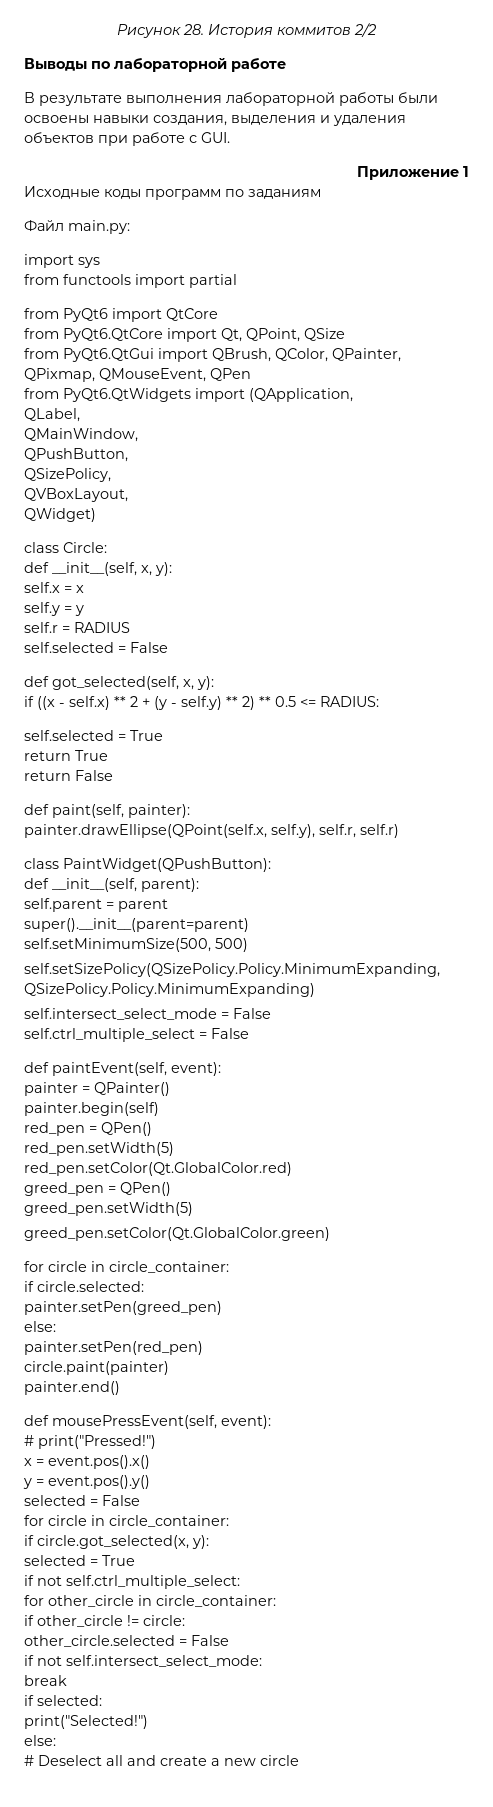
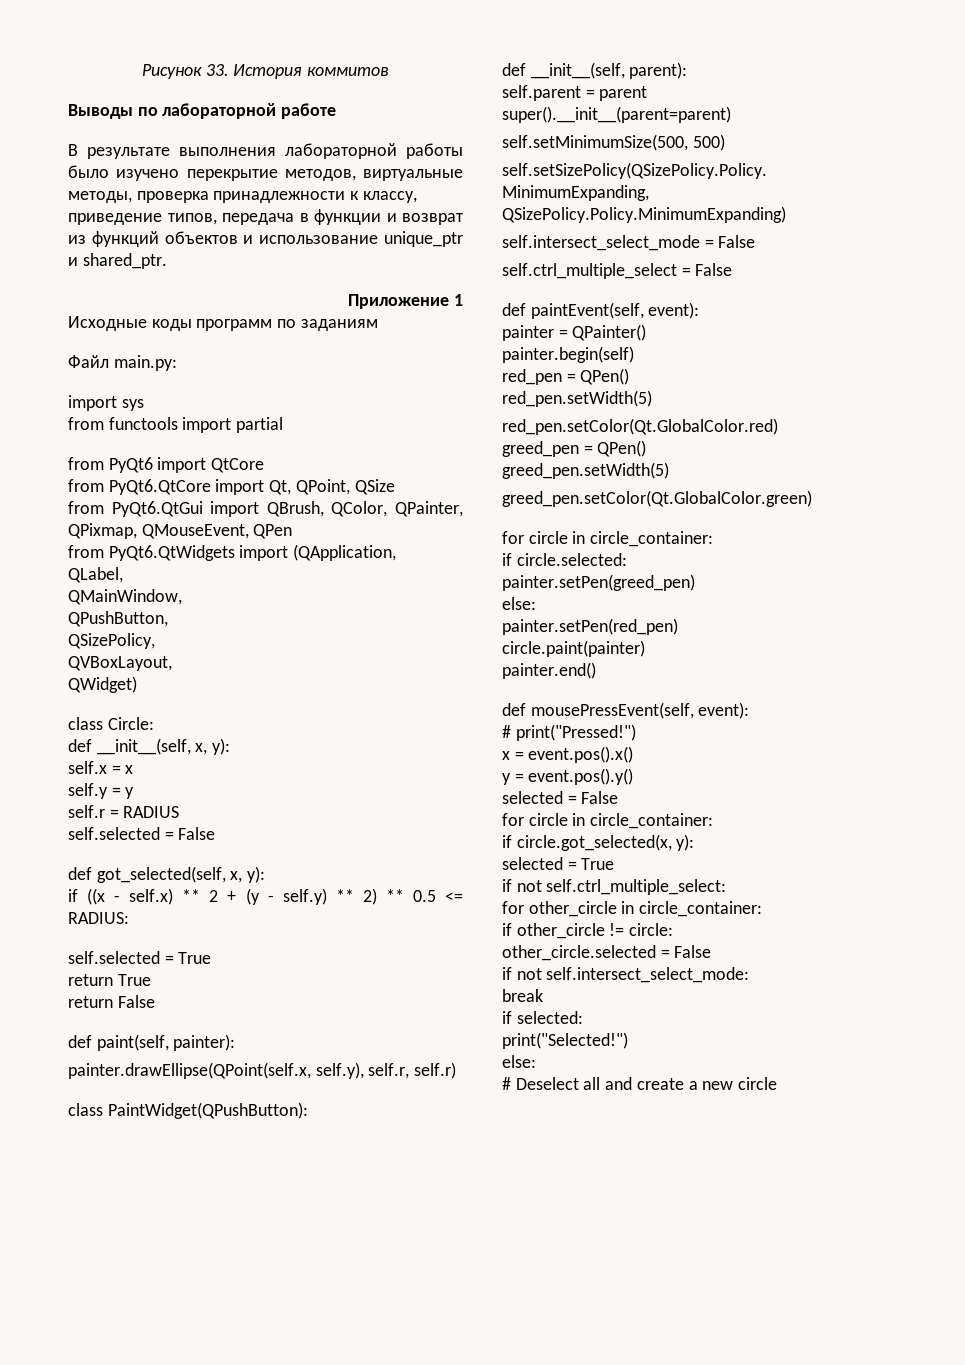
[183,24,204,35] 28. -> [205,64,229,76] 33.
[354,23,376,37] 2/2 -> (390, 71) none
[398,92,438,104] [24,115,406,126] [24,132,230,146] были освоены навыки создания, выделения и удаления объектов при работе с GUI. -> [68,165,463,181] [68,191,417,203] [68,209,463,225] [68,231,464,247] [68,253,167,269] было изучено перекрытие методов, виртуальные методы, проверка принадлежности к классу, приведение типов, передача в функции и возврат из функций объектов и использование unique_ptr и shared_ptr.

